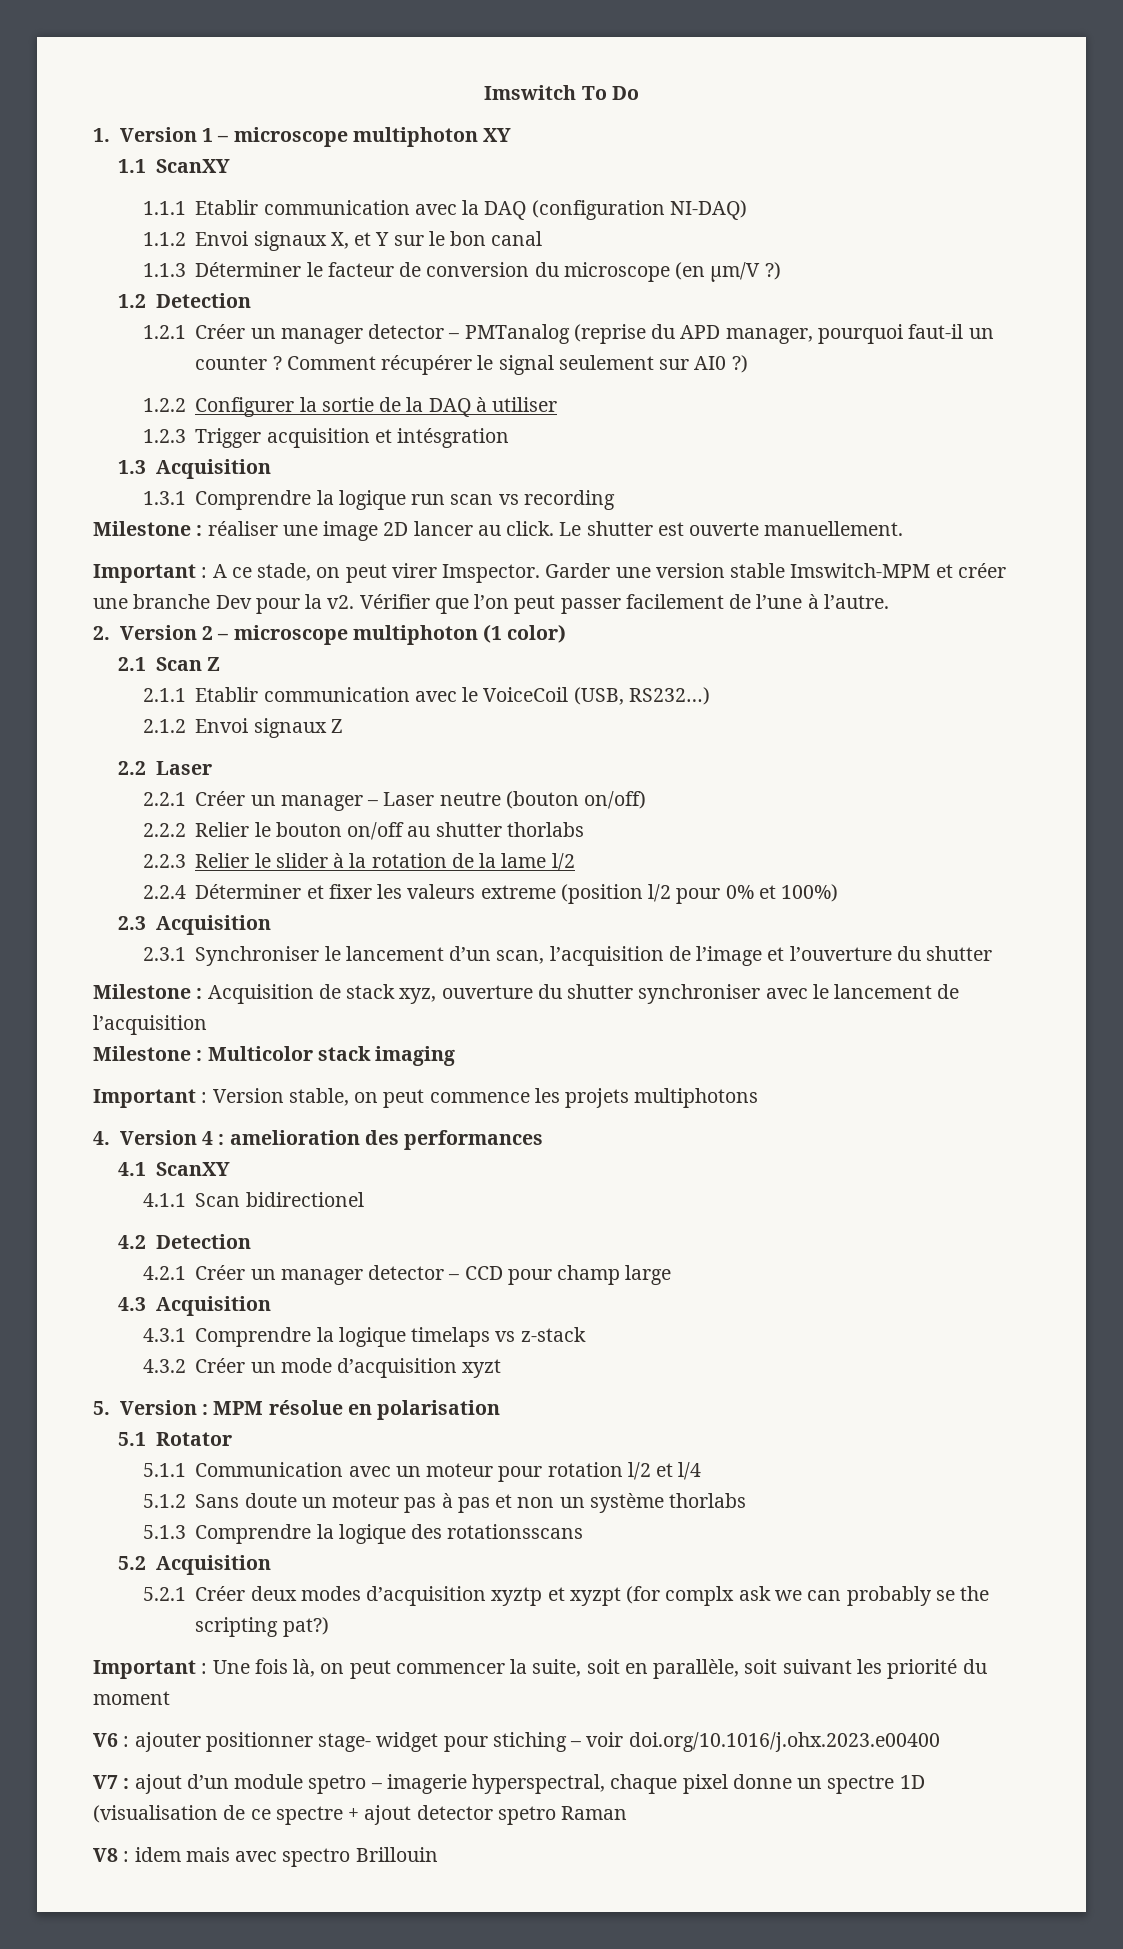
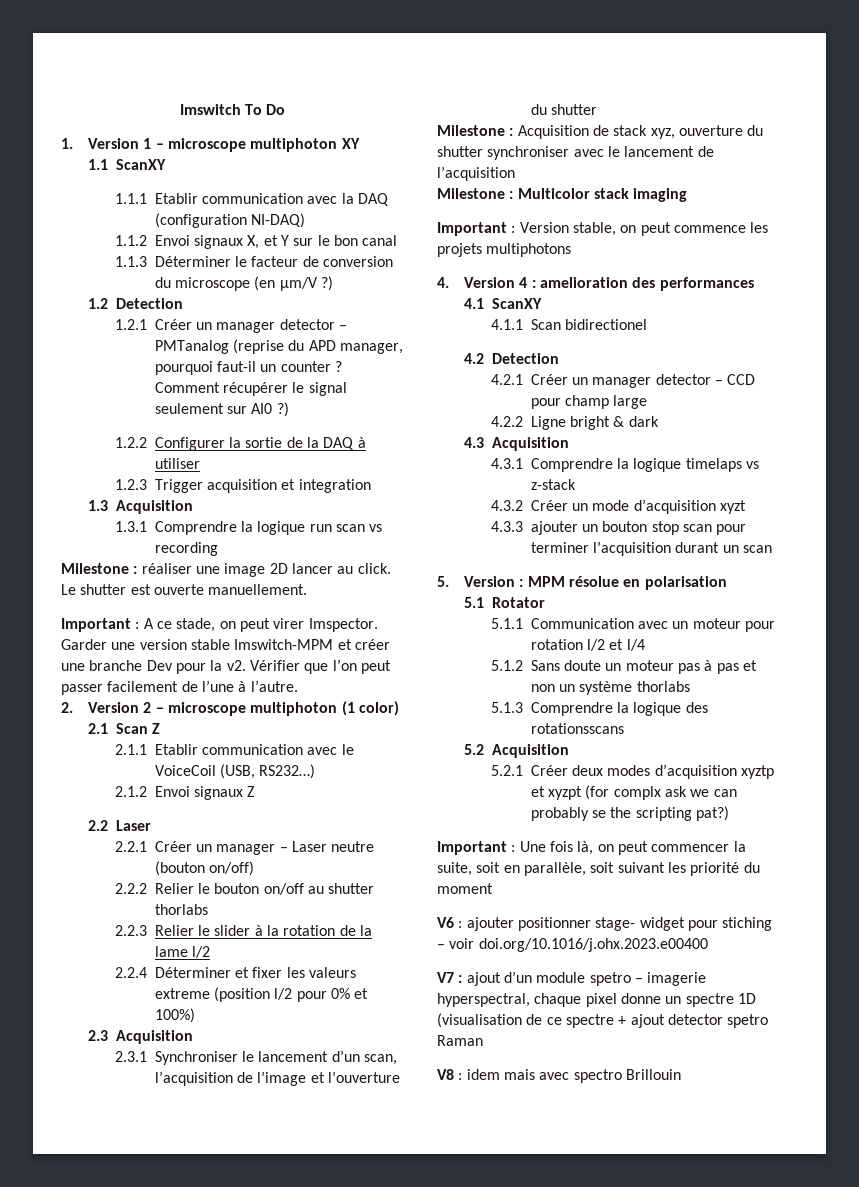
[397,428,510,448] intésgration -> [298,479,371,493] integration
(672, 1275) none -> [490,416,659,430] // 4.2.2 Ligne bright & dark
(502, 1368) none -> [490,521,747,535] [530,541,773,556] // 4.3.3 ajouter un bouton stop scan pour terminer l’acquisition durant un scan

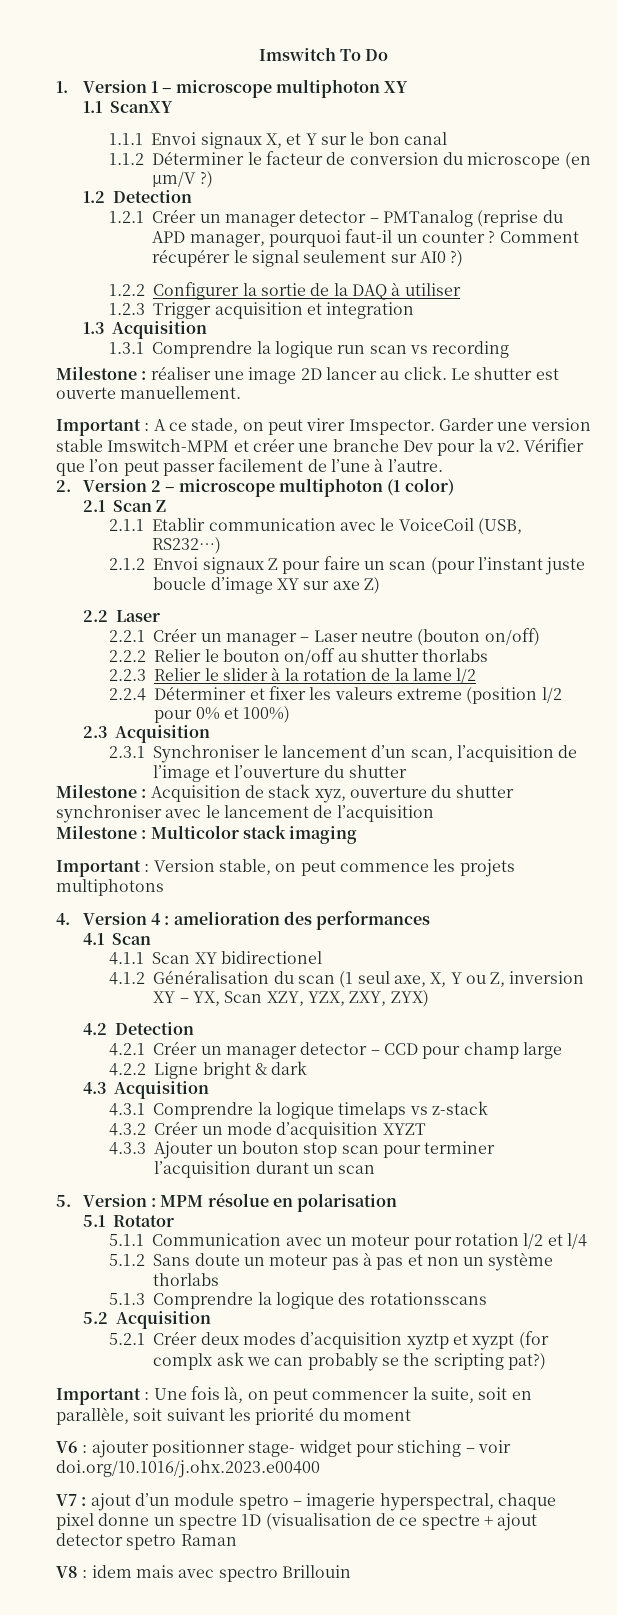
[154,193,390,206] [154,213,306,228] [114,235,147,246] Etablir communication avec la DAQ (configuration NI-DAQ) // 1.1.2 -> (144, 139) none
[114,256,147,267] 1.1.3 -> [109,153,145,165] 1.1.2
(256, 791) none -> [282,556,586,575] [153,577,380,594] pour faire un scan (pour l’instant juste boucle d’image XY sur axe Z)
[491,298,542,309] ScanXY -> [111,933,151,945] Scan
(561, 324) none -> [194,952,217,964] XY
(648, 324) none -> [109,970,585,988] [153,990,429,1007] // 4.1.2 Généralisation du scan (1 seul axe, X, Y ou Z, inversion XY – YX, Scan XZY, YZX, ZXY, ZYX)
[720,500,747,514] xyzt -> [382,1123,426,1135] XYZT
[530,521,578,535] ajouter -> [154,1141,214,1159] Ajouter

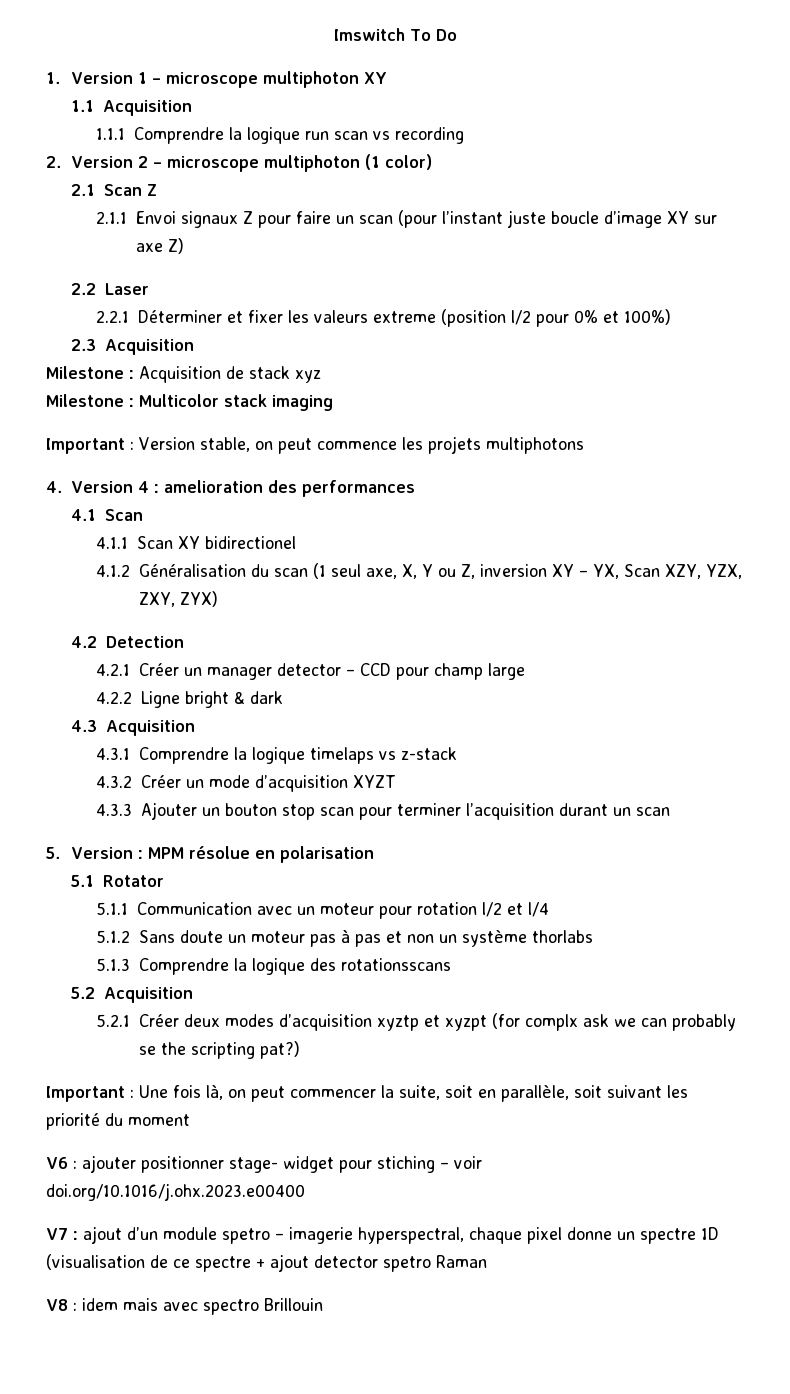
[109,101,173,113] [109,132,447,149] [109,151,591,169] [152,171,213,188] [82,190,192,203] [109,209,563,227] [152,229,579,247] [152,249,464,267] [109,282,461,300] [109,302,415,319] [82,321,207,339] [109,342,145,354] ScanXY // 1.1.1 Envoi signaux X, et Y sur le bon canal // 1.1.2 Déterminer le facteur de conversion du microscope (en µm/V ?) // 1.2 Detection // 1.2.1 Créer un manager detector – PMTanalog (reprise du APD manager, pourquoi faut-il un counter ? Comment récupérer le signal seulement sur AI0 ?) // 1.2.2 Configurer la sortie de la DAQ à utiliser // 1.2.3 Trigger acquisition et integration // 1.3 Acquisition // 1.3.1 -> [102,100,192,116] [96,128,126,140] Acquisition // 1.1.1
[56,366,559,384] [56,386,242,399] [56,418,591,436] [56,438,585,456] [56,458,443,476] // Milestone : réaliser une image 2D lancer au click. Le shutter est ouverte manuellement. // Important : A ce stade, on peut virer Imspector. Garder une version stable Imswitch-MPM et créer une branche Dev pour la v2. Vérifier que l’on peut passer facilement de l’une à l’autre. -> (464, 135) none
[152,518,522,535] [152,537,222,554] [109,558,146,570] Etablir communication avec le VoiceCoil (USB, RS232…) // 2.1.2 -> (128, 217) none
[153,628,540,646] [109,648,489,665] [109,667,477,684] [109,688,147,701] Créer un manager – Laser neutre (bouton on/off) // 2.2.2 Relier le bouton on/off au shutter thorlabs // 2.2.3 Relier le slider à la rotation de la lame l/2 // 2.2.4 -> (130, 316) none
[109,745,578,763] [153,765,407,782] // 2.3.1 Synchroniser le lancement d’un scan, l’acquisition de l’image et l’ouverture du shutter -> (194, 347) none
[314,785,514,803] [56,805,434,823] xyz, ouverture du shutter synchroniser avec le lancement de l’acquisition -> [295,370,321,383] xyz

